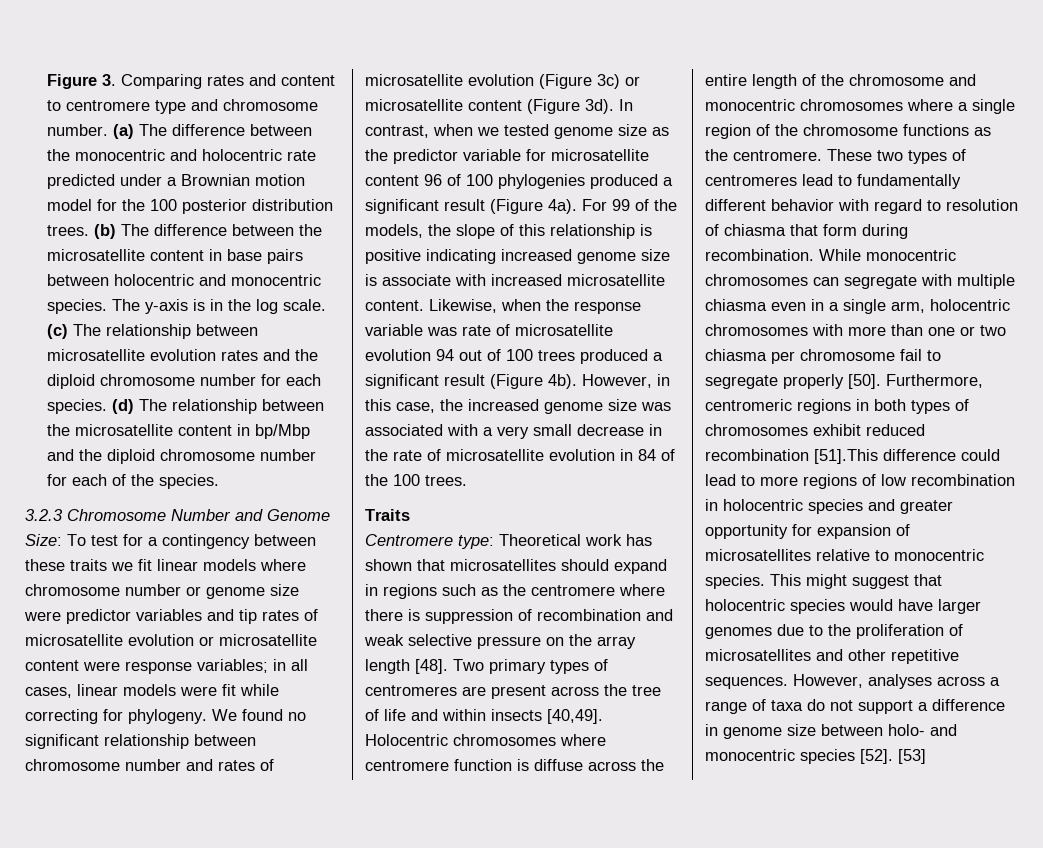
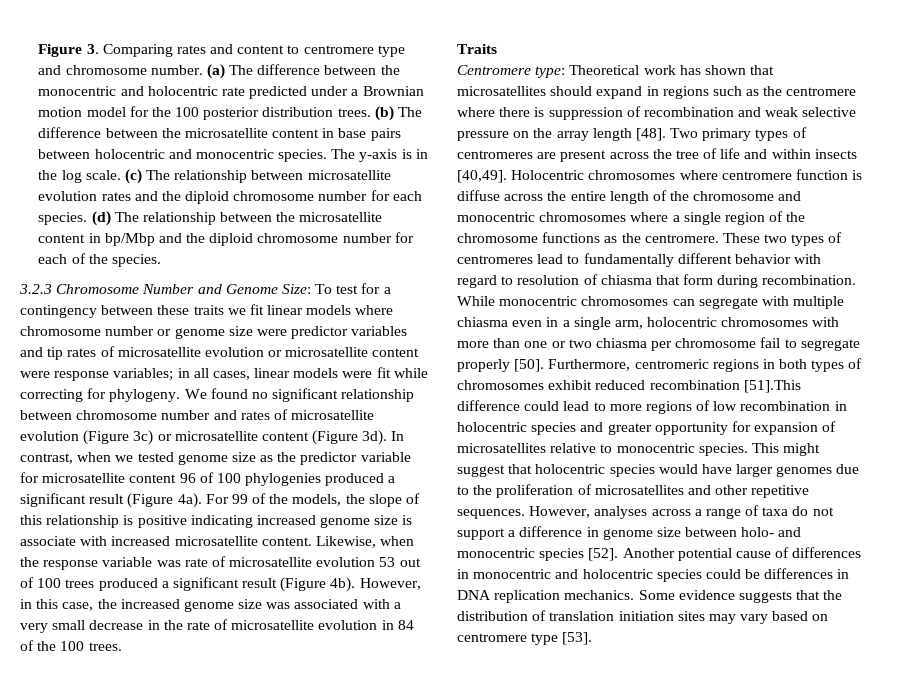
[436,349,454,361] 94 -> [379,557,396,567] 53
[898,749,926,764] [53] -> [622,547,862,561] [457,568,850,582] [457,590,843,603] [457,610,829,624] [457,632,593,645] Another potential cause of differences in monocentric and holocentric species could be differences in DNA replication mechanics. Some evidence suggests that the distribution of translation initiation sites may vary based on centromere type [53].

